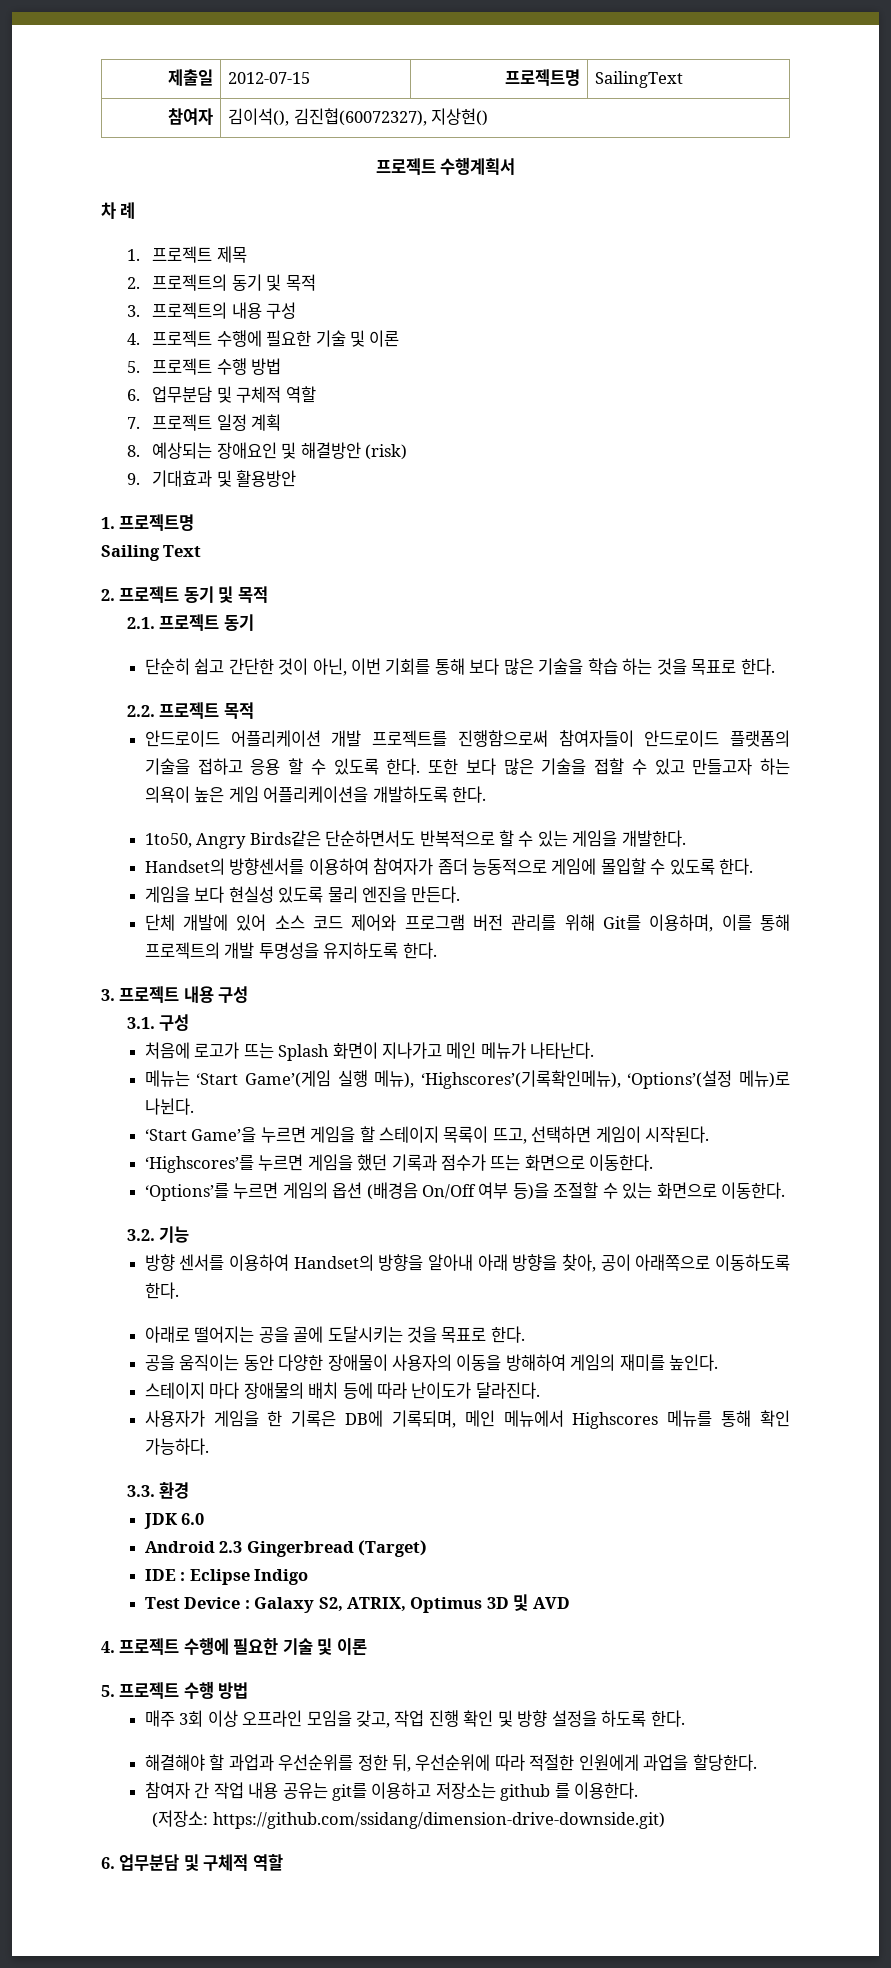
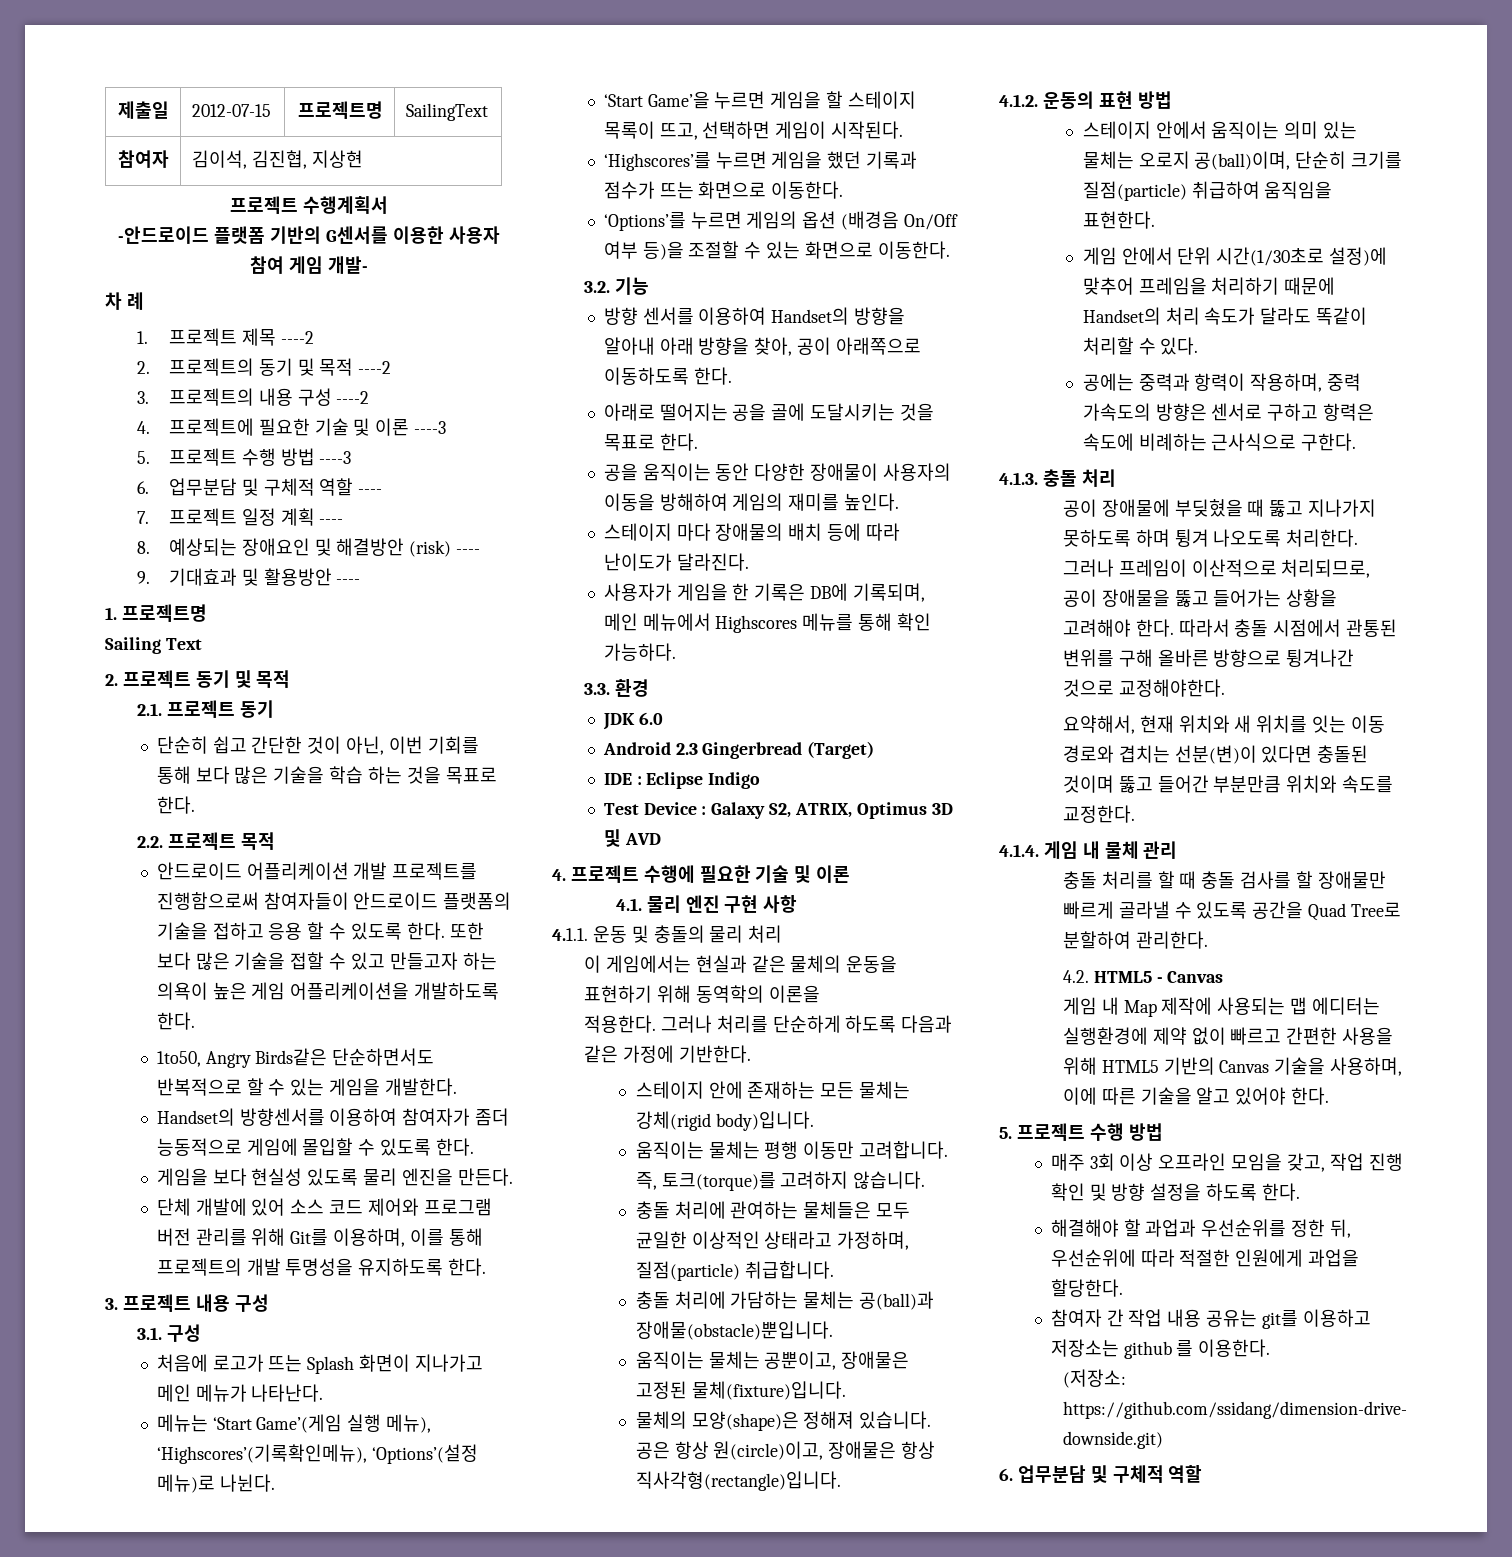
[228,108,489,126] 김이석(), 김진협(60072327), 지상현() -> [191,150,363,169] 김이석, 김진협, 지상현
(516, 166) none -> [118,226,500,244] [250,256,368,274] // -안드로이드 플랫폼 기반의 G센서를 이용한 사용자 참여 게임 개발-
(247, 254) none -> [280,331,314,344] ----2
(316, 282) none -> [358,361,392,374] ----2
[126,330,400,347] [126,358,282,375] [126,386,316,403] // 4. 프로젝트 수행에 필요한 기술 및 이론 // 5. 프로젝트 수행 방법 // 6. 업무분담 및 구체적 역할 -> [336,391,370,404] [136,418,447,436] [136,448,352,466] [136,478,383,496] ----2 // 4. 프로젝트에 필요한 기술 및 이론 ----3 // 5. 프로젝트 수행 방법 ----3 // 6. 업무분담 및 구체적 역할 ----
(282, 422) none -> [319,519,344,524] ----
(408, 452) none -> [456,549,481,554] ----
(297, 478) none -> [336,579,361,584] ----
(367, 1646) none -> [615,895,798,913] [552,925,783,943] [583,955,898,973] [583,985,820,1003] [583,1015,953,1033] [583,1045,751,1063] [635,1081,911,1099] [635,1111,814,1131] [635,1141,949,1159] [635,1171,926,1191] [635,1201,911,1219] [635,1231,910,1250] [635,1261,834,1281] [635,1291,935,1310] [635,1321,833,1340] [635,1351,910,1370] [635,1381,846,1400] [635,1411,932,1431] [635,1441,936,1460] [635,1471,841,1491] [999,91,1172,109] [1082,121,1358,139] [1082,151,1403,170] [1082,181,1333,201] [1082,211,1155,229] [1082,247,1388,266] [1082,277,1336,295] [1082,307,1368,325] [1082,337,1199,355] [1082,373,1362,392] [1082,403,1375,421] [1082,433,1357,451] [999,469,1116,487] [1062,499,1377,517] [1062,529,1359,547] [1062,559,1371,578] [1062,589,1338,607] [1062,619,1398,637] [1062,649,1355,667] [1062,679,1225,697] [1062,715,1386,734] [1062,745,1369,764] [1062,775,1394,793] [1062,805,1135,823] [999,841,1178,859] [1062,871,1386,889] [1062,901,1402,921] [1062,931,1208,949] [1062,970,1224,983] [1062,997,1381,1017] [1062,1027,1394,1045] [1062,1057,1403,1076] [1062,1087,1330,1105] // 4.1. 물리 엔진 구현 사항 // 4.1.1. 운동 및 충돌의 물리 처리 // 이 게임에서는 현실과 같은 물체의 운동을 표현하기 위해 동역학의 이론을 // 적용한다. 그러나 처리를 단순하게 하도록 다음과 같은 가정에 기반한다. // 스테이지 안에 존재하는 모든 물체는 강체(rigid body)입니다. // 움직이는 물체는 평행 이동만 고려합니다. 즉, 토크(torque)를 고려하지 않습니다. // 충돌 처리에 관여하는 물체들은 모두 균일한 이상적인 상태라고 가정하며, 질점(particle) 취급합니다. // 충돌 처리에 가담하는 물체는 공(ball)과 장애물(obstacle)뿐입니다. // 움직이는 물체는 공뿐이고, 장애물은 고정된 물체(fixture)입니다. // 물체의 모양(shape)은 정해져 있습니다. 공은 항상 원(circle)이고, 장애물은 항상 직사각형(rectangle)입니다. // 4.1.2. 운동의 표현 방법 // 스테이지 안에서 움직이는 의미 있는 물체는 오로지 공(ball)이며, 단순히 크기를 질점(particle) 취급하여 움직임을 표현한다. // 게임 안에서 단위 시간(1/30초로 설정)에 맞추어 프레임을 처리하기 때문에 Handset의 처리 속도가 달라도 똑같이 처리할 수 있다. // 공에는 중력과 항력이 작용하며, 중력 가속도의 방향은 센서로 구하고 항력은 속도에 비례하는 근사식으로 구한다. // 4.1.3. 충돌 처리 // 공이 장애물에 부딪혔을 때 뚫고 지나가지 못하도록 하며 튕겨 나오도록 처리한다. 그러나 프레임이 이산적으로 처리되므로, 공이 장애물을 뚫고 들어가는 상황을 고려해야 한다. 따라서 충돌 시점에서 관통된 변위를 구해 올바른 방향으로 튕겨나간 것으로 교정해야한다. // 요약해서, 현재 위치와 새 위치를 잇는 이동 경로와 겹치는 선분(변)이 있다면 충돌된 것이며 뚫고 들어간 부분만큼 위치와 속도를 교정한다. // 4.1.4. 게임 내 물체 관리 // 충돌 처리를 할 때 충돌 검사를 할 장애물만 빠르게 골라낼 수 있도록 공간을 Quad Tree로 분할하여 관리한다. // 4.2. HTML5 - Canvas // 게임 내 Map 제작에 사용되는 맵 에디터는 실행환경에 제약 없이 빠르고 간편한 사용을 위해 HTML5 기반의 Canvas 기술을 사용하며, 이에 따른 기술을 알고 있어야 한다.

